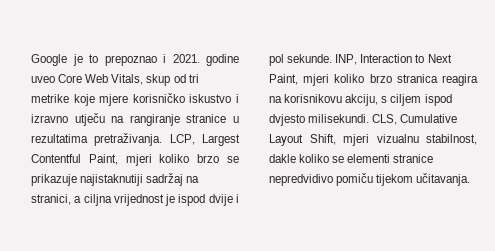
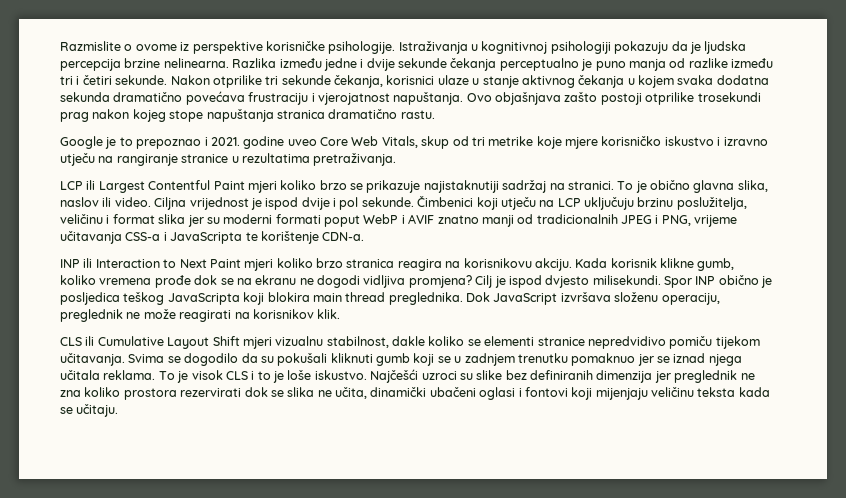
(31, 60) none -> [60,41,747,54] [60,58,773,71] [60,75,769,88] [60,91,761,105] [60,109,435,122] Razmislite o ovome iz perspektive korisničke psihologije. Istraživanja u kognitivnoj psihologiji pokazuju da je ljudska percepcija brzine nelinearna. Razlika između jedne i dvije sekunde čekanja perceptualno je puno manja od razlike između tri i četiri sekunde. Nakon otprilike tri sekunde čekanja, korisnici ulaze u stanje aktivnog čekanja u kojem svaka dodatna sekunda dramatično povećava frustraciju i vjerojatnost napuštanja. Ovo objašnjava zašto postoji otprilike trosekundi prag nakon kojeg stope napuštanja stranica dramatično rastu. //
[169,134,195,145] LCP, -> [60,180,96,190] // LCP ili
[88,154,118,165] Paint, -> [213,181,245,190] Paint
[31,194,112,206] stranici, a ciljna -> [567,180,768,193] [60,197,187,210] stranici. To je obično glavna slika, naslov ili video. Ciljna
[335,54,358,65] INP, -> [417,196,747,210] [60,214,738,227] [60,231,365,244] [60,258,93,268] Čimbenici koji utječu na LCP uključuju brzinu poslužitelja, veličinu i format slika jer su moderni formati poput WebP i AVIF znatno manji od tradicionalnih JPEG i PNG, vrijeme učitavanja CSS-a i JavaScripta te korištenje CDN-a. // INP ili
[269,74,298,85] Paint, -> [209,259,241,268] Paint
[345,94,452,106] [269,114,398,126] akciju, s ciljem ispod dvjesto milisekundi. CLS, -> [534,258,735,271] [60,275,773,288] [60,292,720,305] [60,309,341,322] [60,336,95,346] akciju. Kada korisnik klikne gumb, koliko vremena prođe dok se na ekranu ne dogodi vidljiva promjena? Cilj je ispod dvjesto milisekundi. Spor INP obično je posljedica teškog JavaScripta koji blokira main thread preglednika. Dok JavaScript izvršava složenu operaciju, preglednik ne može reagirati na korisnikov klik. // CLS ili
[309,134,336,145] Shift, -> [212,336,240,346] Shift
(471, 179) none -> [128,353,742,366] [60,369,755,383] [60,387,770,400] [60,404,119,417] Svima se dogodilo da su pokušali kliknuti gumb koji se u zadnjem trenutku pomaknuo jer se iznad njega učitala reklama. To je visok CLS i to je loše iskustvo. Najčešći uzroci su slike bez definiranih dimenzija jer preglednik ne zna koliko prostora rezervirati dok se slika ne učita, dinamički ubačeni oglasi i fontovi koji mijenjaju veličinu teksta kada se učitaju.

